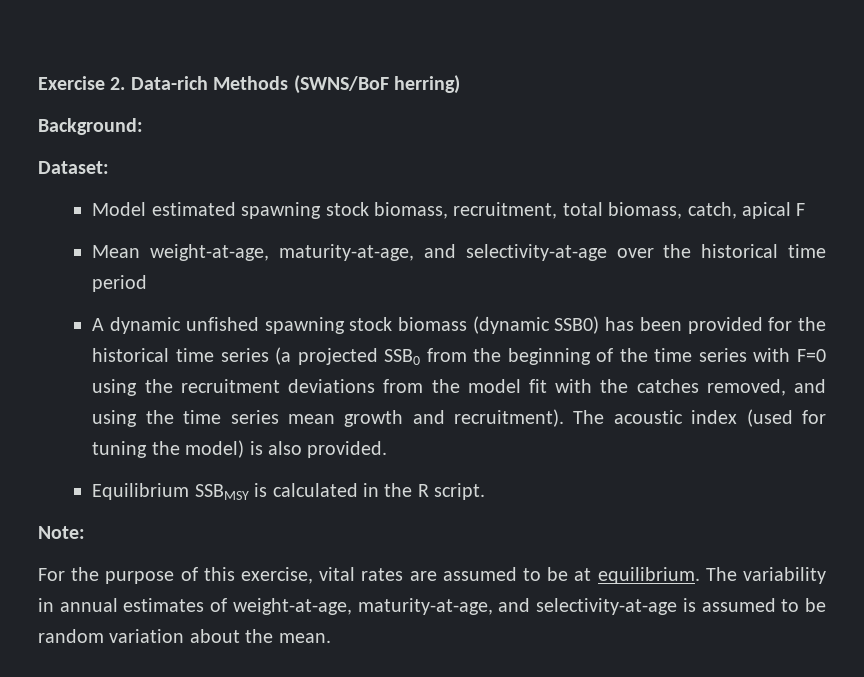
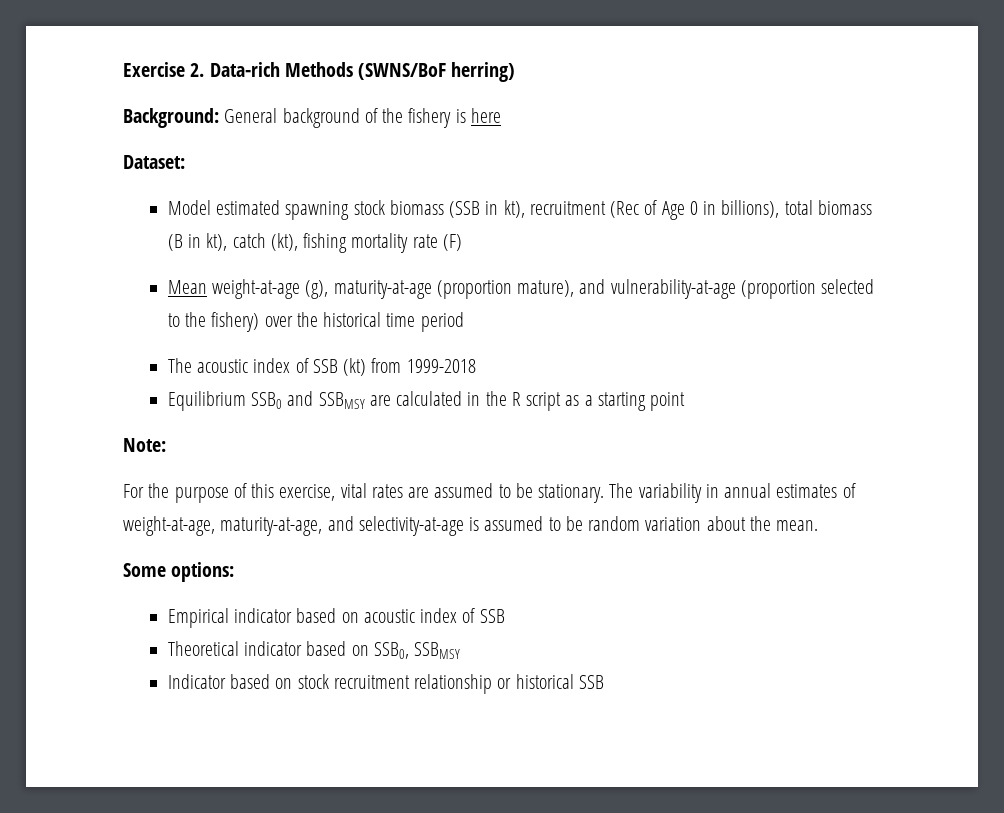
(143, 126) none -> [224,108,501,128] General background of the fishery is here
[374,202,806,219] [92,244,607,261] biomass, recruitment, total biomass, catch, apical F // Mean weight-at-age, maturity-at-age, and selectivity-at-age -> [389,200,873,220] [167,233,462,253] [167,279,875,299] [167,312,260,332] biomass (SSB in kt), recruitment (Rec of Age 0 in billions), total biomass (B in kt), catch (kt), fishing mortality rate (F) // Mean weight-at-age (g), maturity-at-age (proportion mature), and vulnerability-at-age (proportion selected to the fishery)
[92,316,826,334] [92,347,826,365] [92,379,826,396] [92,409,827,427] [92,440,388,458] [92,483,486,500] A dynamic unfished spawning stock biomass (dynamic SSB0) has been provided for the historical time series (a projected SSB0 from the beginning of the time series with F=0 using the recruitment deviations from the model fit with the catches removed, and using the time series mean growth and recruitment). The acoustic index (used for tuning the model) is also provided. // Equilibrium SSBMSY is calculated in the R script. -> [167,358,476,376] [167,391,686,411] The acoustic index of SSB (kt) from 1999-2018 // Equilibrium SSB0 and SSBMSY are calculated in the R script as a starting point
[574,567,700,584] at equilibrium. -> [538,484,605,503] stationary.
(331, 638) none -> [123,562,235,582] [167,608,505,628] [167,641,461,659] [167,674,604,694] // Some options: // Empirical indicator based on acoustic index of SSB // Theoretical indicator based on SSB0, SSBMSY // Indicator based on stock recruitment relationship or historical SSB

